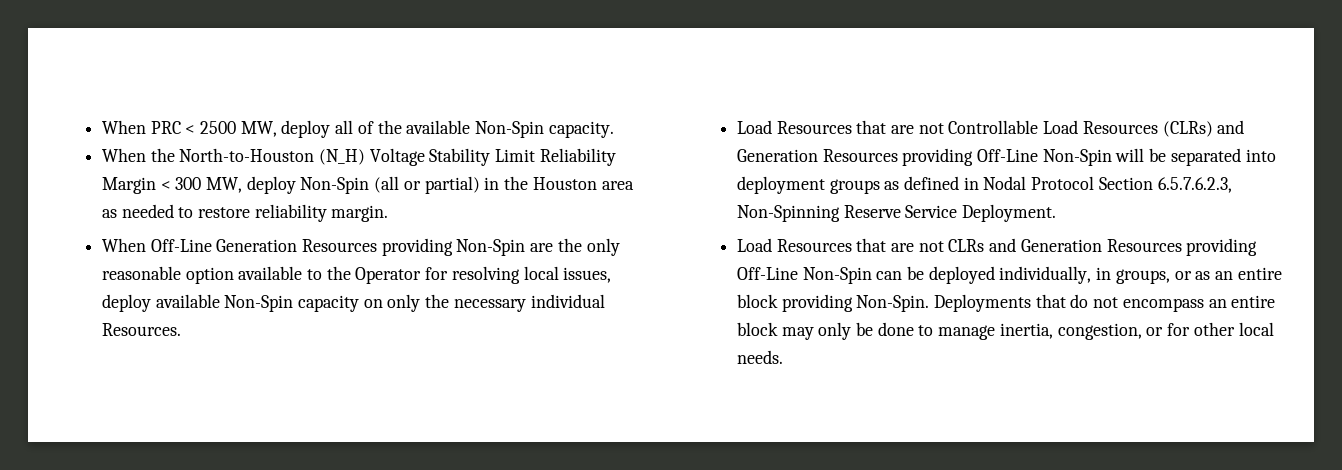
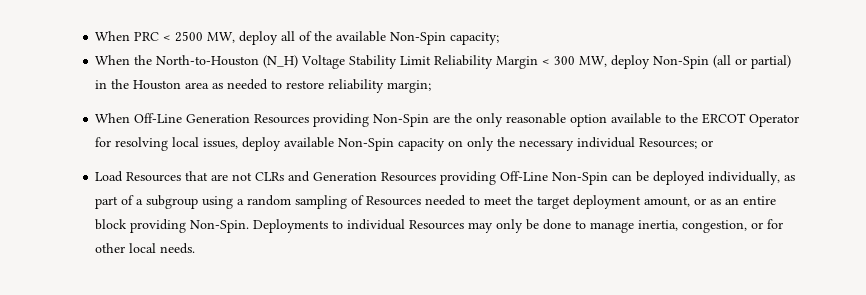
[548,121,614,138] capacity. -> [450,32,500,45] capacity;
[331,205,389,222] margin. -> [387,80,432,93] margin;
(351, 273) none -> [702,113,747,124] ERCOT
[101,323,181,336] [736,120,1245,137] [736,148,1276,166] [736,176,1232,194] [736,204,1057,222] Resources. // Load Resources that are not Controllable Load Resources (CLRs) and Generation Resources providing Off-Line Non-Spin will be separated into deployment groups as defined in Nodal Protocol Section 6.5.7.6.2.3, Non-Spinning Reserve Service Deployment. -> [639,138,714,149] Resources; or
[1096,267,1170,284] in groups, -> [784,175,796,181] [95,195,691,209] as part of a subgroup using a random sampling of Resources needed to meet the target deployment amount,
[1035,294,1276,312] [736,322,778,336] that do not encompass an entire block -> [332,219,465,230] to individual Resources

